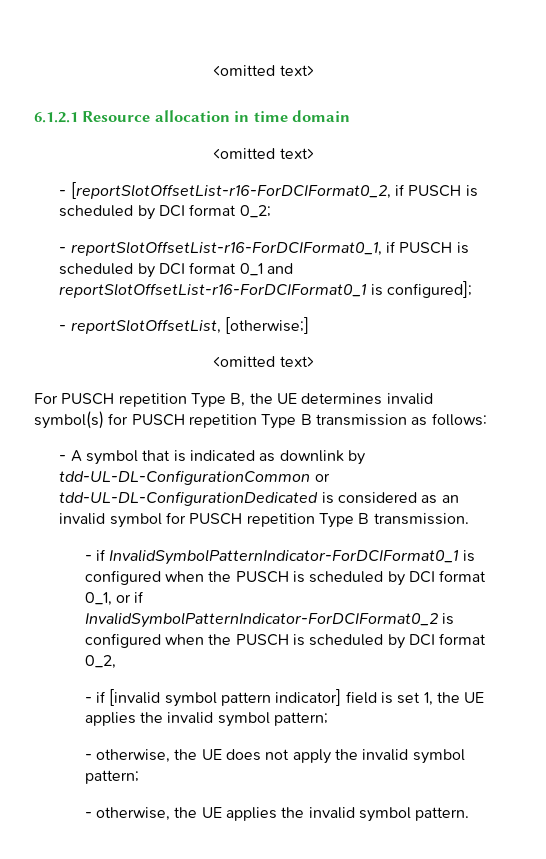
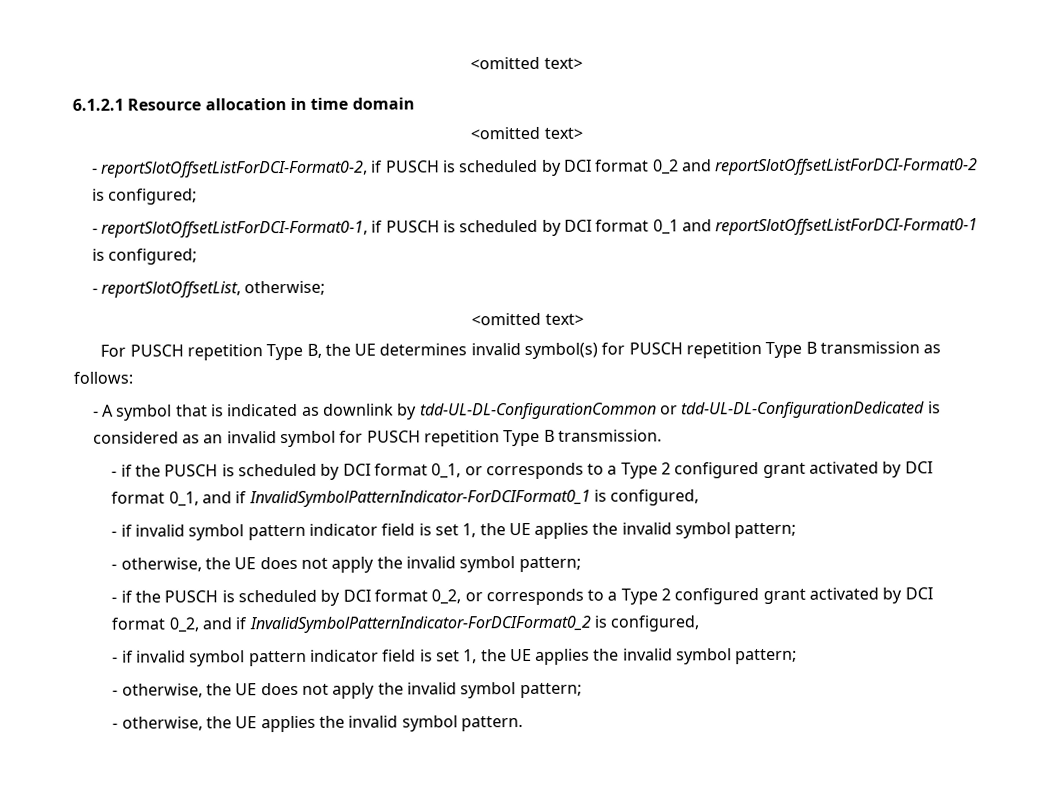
[70,182,478,199] [59,204,271,220] [59,241,382,256] [reportSlotOffsetList-r16-ForDCIFormat0_2, if PUSCH is scheduled by DCI format 0_2; // - reportSlotOffsetList-r16-ForDCIFormat0_1, -> [100,158,979,178] [91,188,197,205] [91,220,368,238] reportSlotOffsetListForDCI-Format0-2, if PUSCH is scheduled by DCI format 0_2 and reportSlotOffsetListForDCI-Format0-2 is configured; // - reportSlotOffsetListForDCI-Format0-1,
[59,281,473,298] reportSlotOffsetList-r16-ForDCIFormat0_1 is configured]; -> [715,218,979,236] [91,248,197,265] reportSlotOffsetListForDCI-Format0-1 is configured;
[225,317,310,334] [otherwise;] -> [244,280,326,296] otherwise;
[109,549,475,565] [84,570,205,585] InvalidSymbolPatternIndicator-ForDCIFormat0_1 is configured when -> (133, 470) none
[134,591,145,603] [84,612,455,628] [84,633,205,648] if InvalidSymbolPatternIndicator-ForDCIFormat0_2 is configured when -> [485,461,933,480] [111,489,700,508] [111,522,797,541] [111,556,581,573] [111,590,133,603] corresponds to a Type 2 configured grant activated by DCI format 0_1, and if InvalidSymbolPatternIndicator-ForDCIFormat0_1 is configured, // - if invalid symbol pattern indicator field is set 1, the UE applies the invalid symbol pattern; // - otherwise, the UE does not apply the invalid symbol pattern; // - if
[84,689,342,707] // - if [invalid symbol pattern indicator] -> [464,587,933,606] [111,615,701,634] [112,649,379,667] or corresponds to a Type 2 configured grant activated by DCI format 0_2, and if InvalidSymbolPatternIndicator-ForDCIFormat0_2 is configured, // - if invalid symbol pattern indicator

